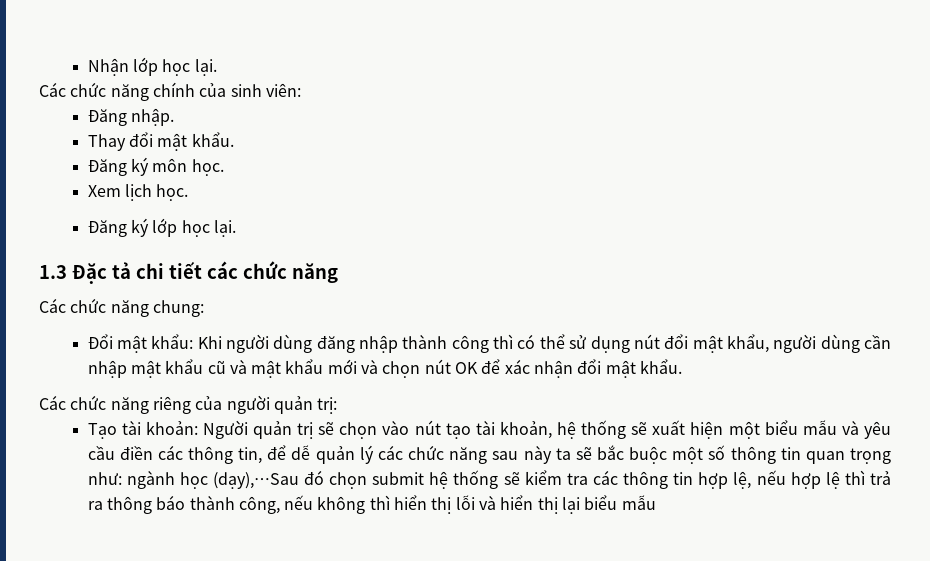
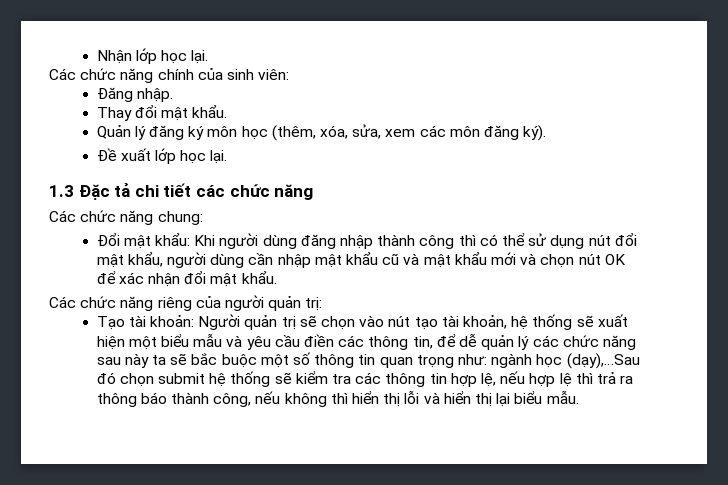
[87,157,224,176] [87,184,189,201] [87,218,149,237] Đăng ký môn học. // Xem lịch học. // Đăng ký -> [96,124,547,141] [96,148,151,161] Quản lý đăng ký môn học (thêm, xóa, sửa, xem các môn đăng ký). // Đề xuất
[621,495,656,510] mẫu -> [546,390,579,404] mẫu.

